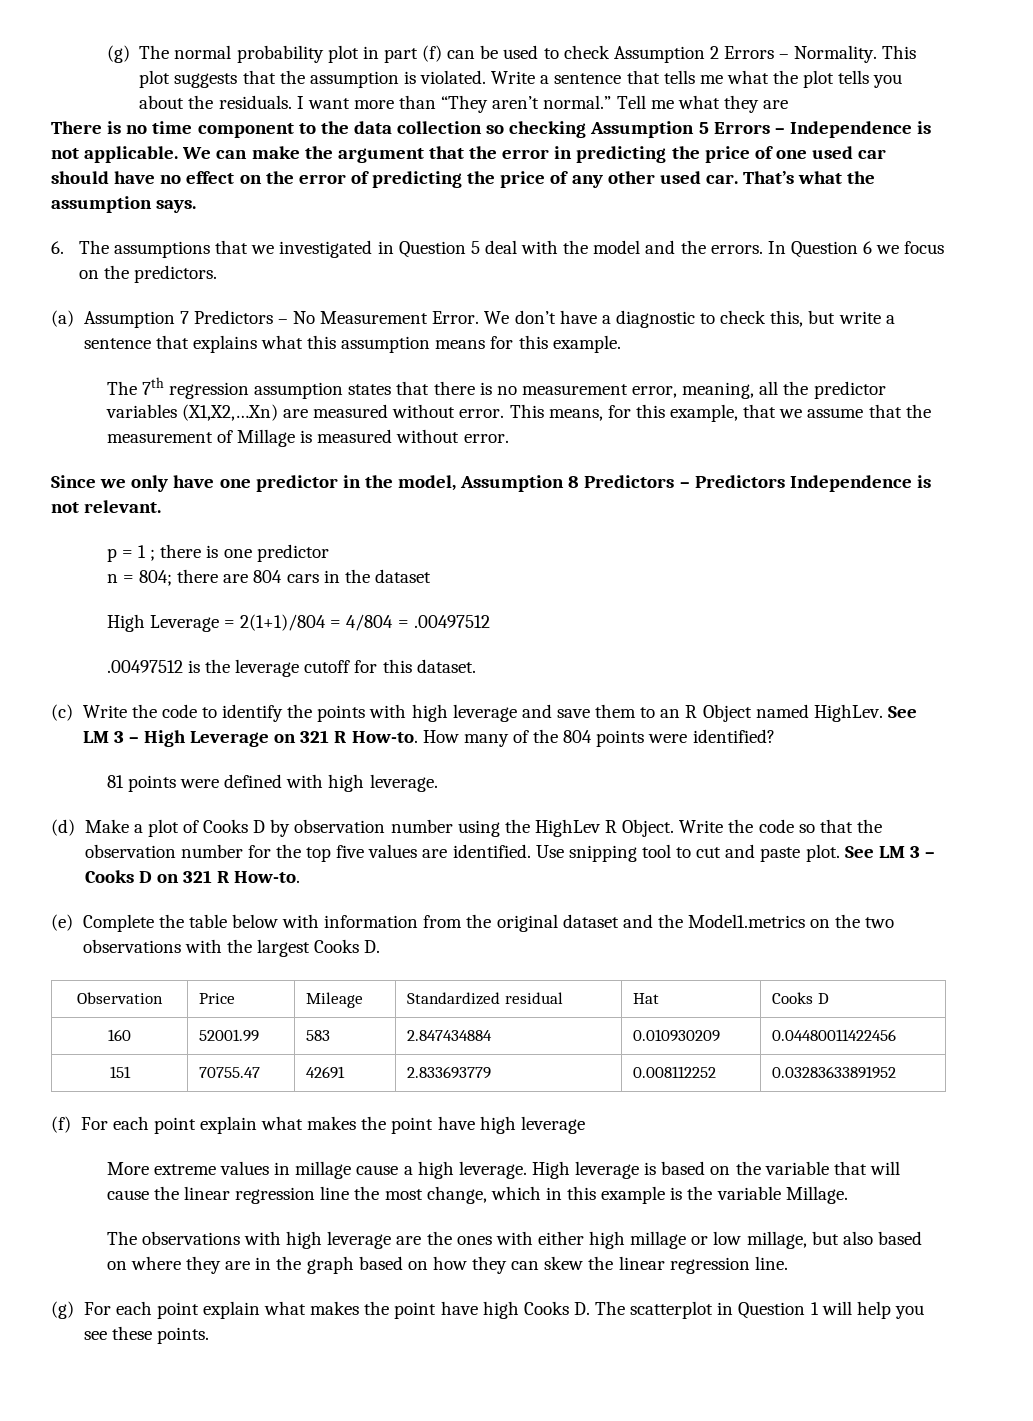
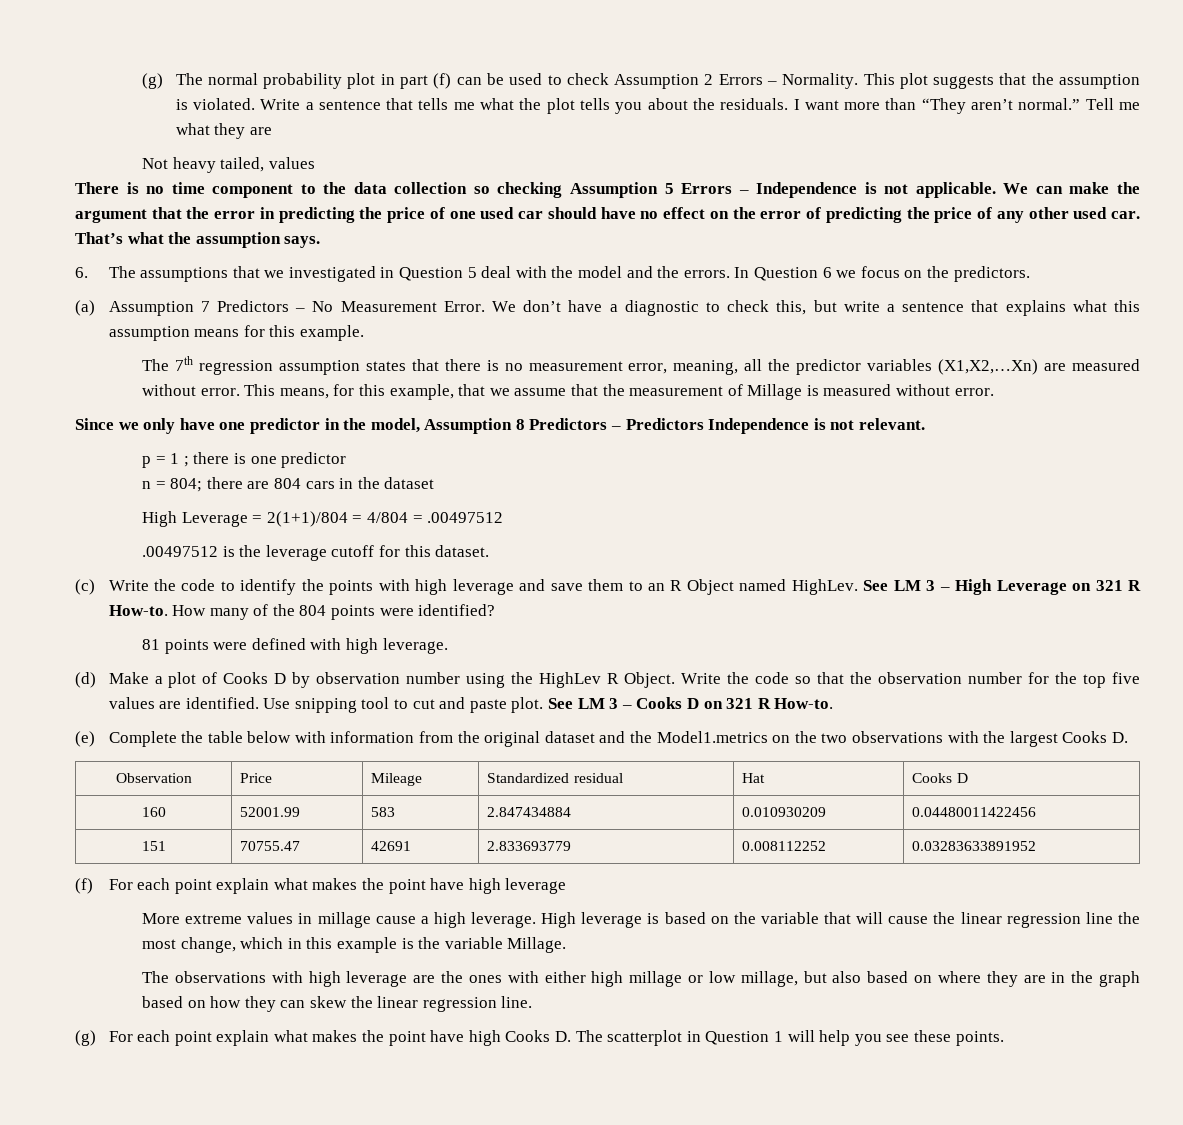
(789, 104) none -> [142,157,315,173] // Not heavy tailed, values

